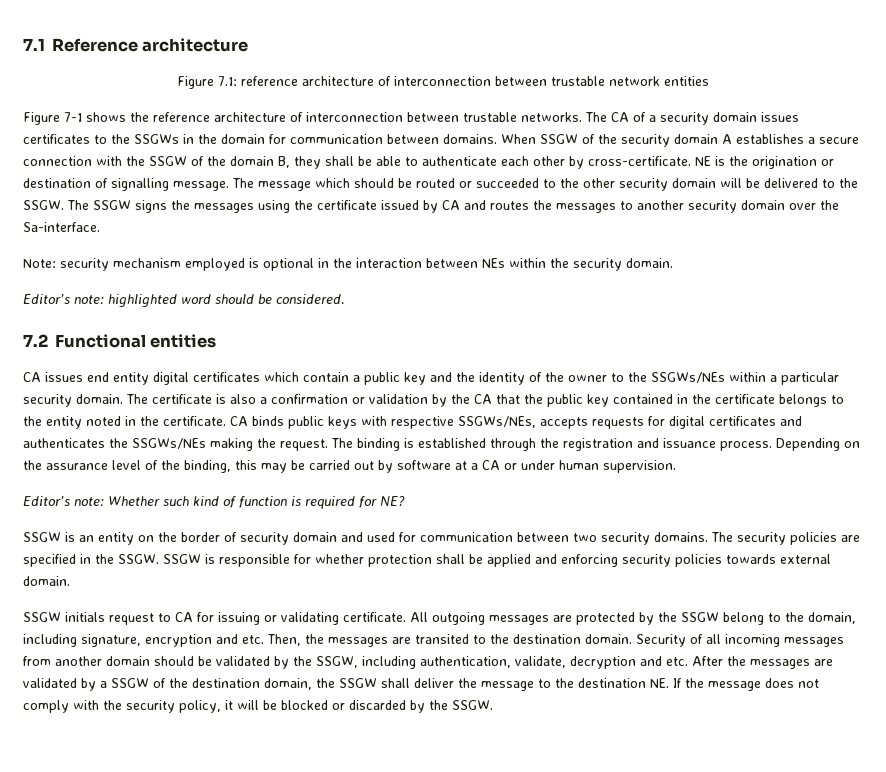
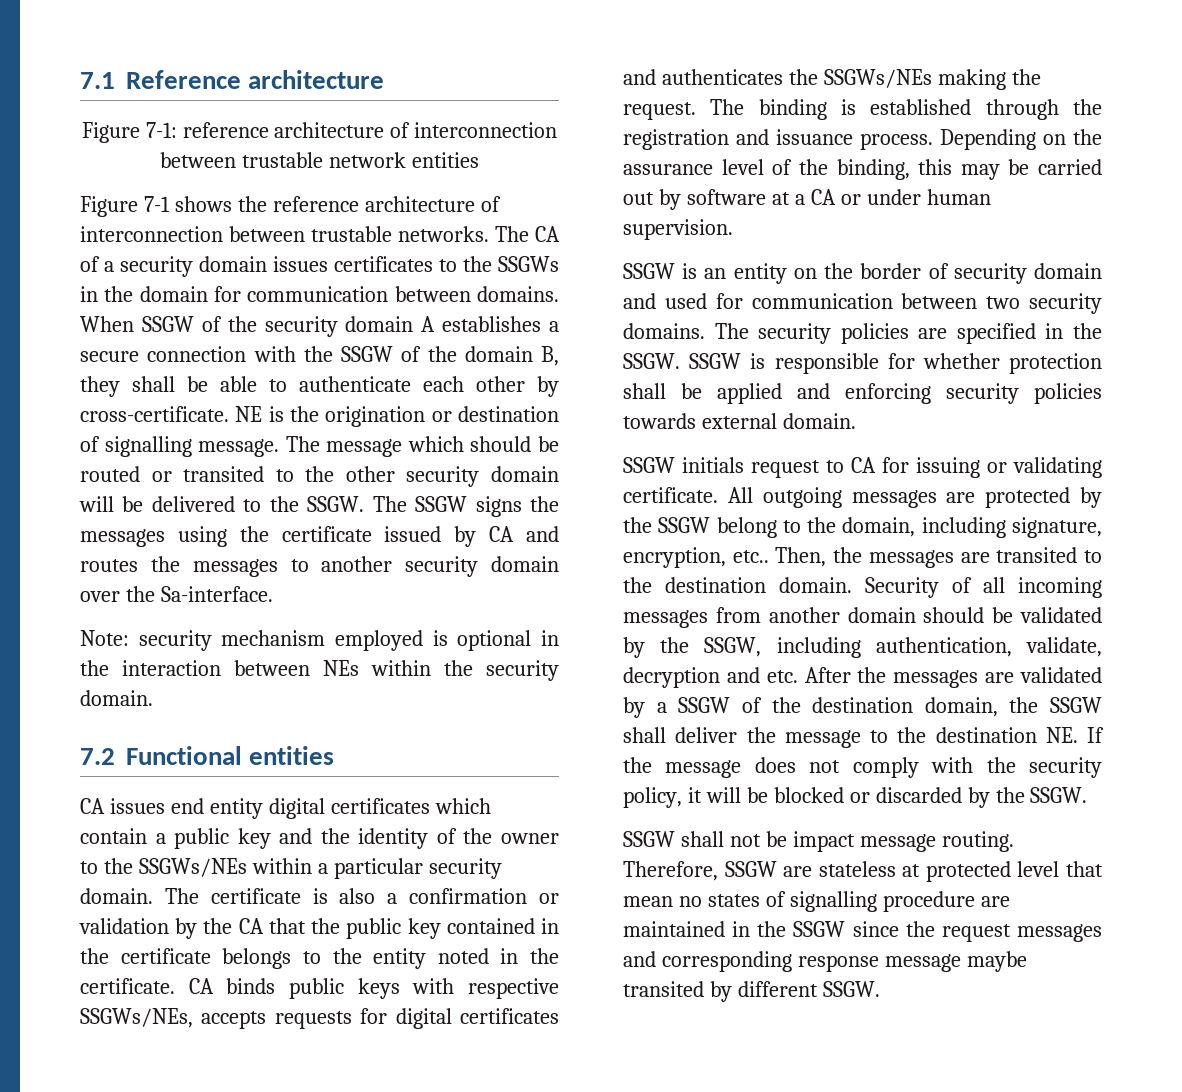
[218,76,237,86] 7.1: -> [145,122,177,138] 7-1:
[476,178,539,188] succeeded -> [183,466,265,482] transited
[23,294,345,308] // Editor’s note: highlighted word should be considered. -> (153, 698) none
[23,496,405,509] // Editor’s note: Whether such kind of function is required for NE? -> (733, 229) none
[145,634,264,647] encryption and etc. -> [623,547,769,568] encryption, etc..
(493, 705) none -> [623,831,1014,852] [623,861,1103,882] [623,891,1010,912] [623,921,1102,942] [623,951,1027,972] [623,981,880,1002] // SSGW shall not be impact message routing. Therefore, SSGW are stateless at protected level that mean no states of signalling procedure are maintained in the SSGW since the request messages and corresponding response message maybe transited by different SSGW.

